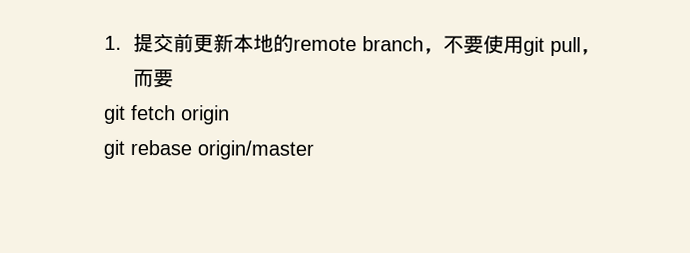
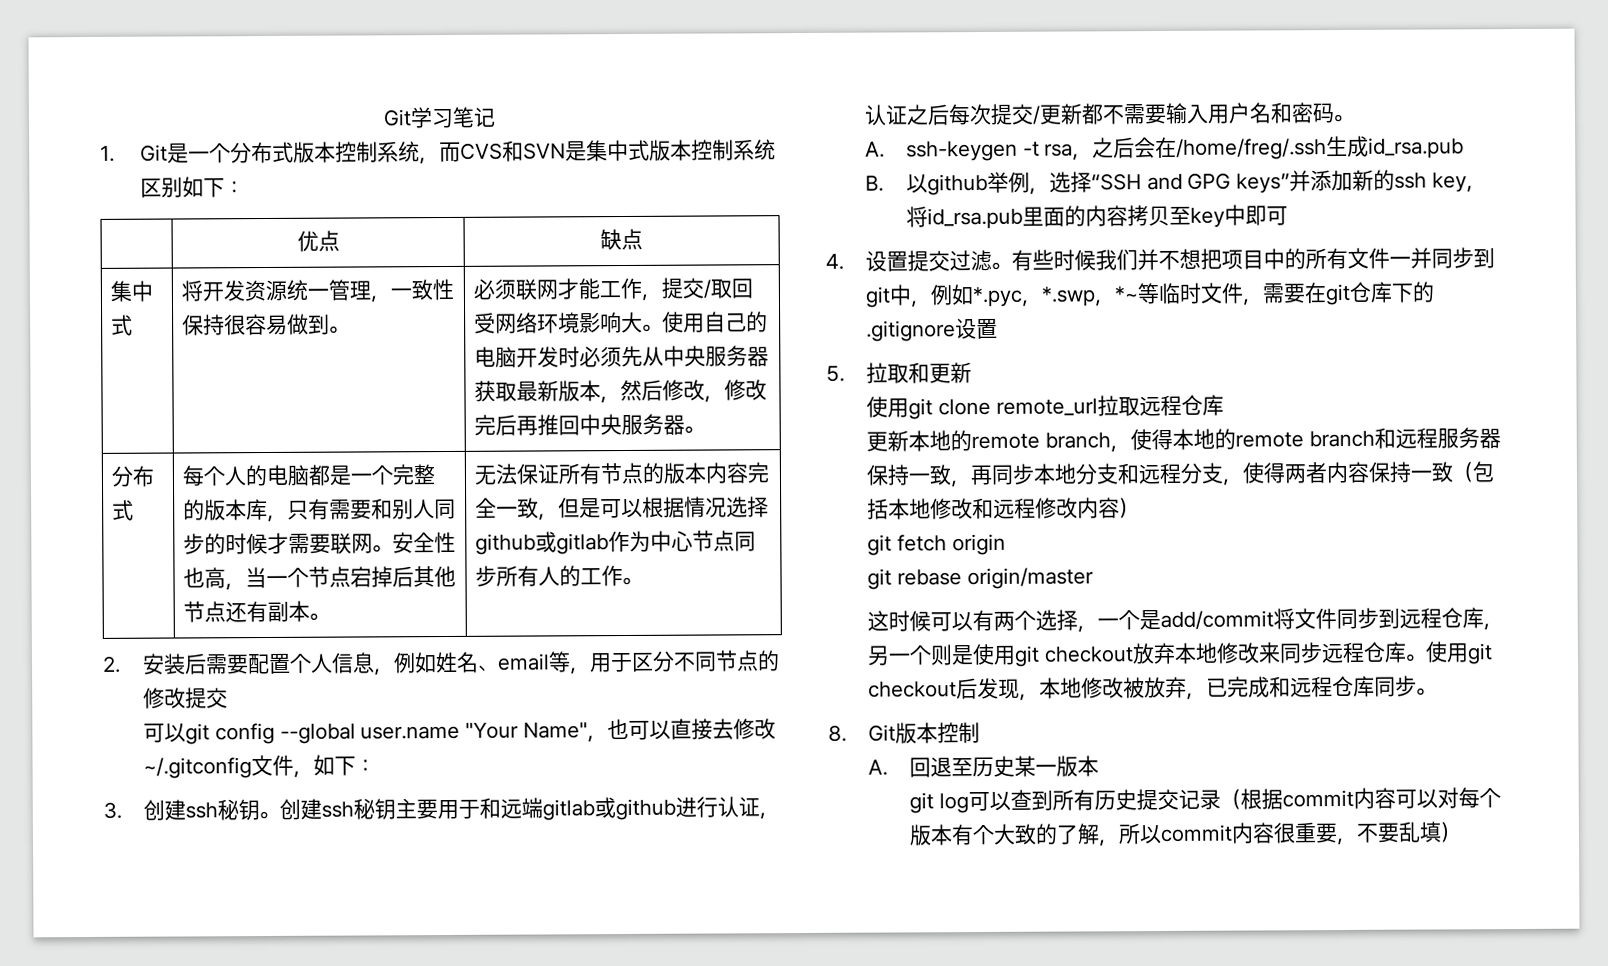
[104,32,194,53] 1.提交前 -> [383,106,496,129] [100,139,777,165] [140,176,246,198] [296,230,340,252] [600,228,643,251] [110,280,154,302] [111,314,134,336] [181,278,455,303] [182,313,351,336] [473,277,754,301] [474,311,769,334] [474,345,770,368] [474,379,768,404] [474,413,706,436] [111,465,156,487] [112,499,135,521] [182,464,437,487] [183,498,457,522] [183,531,457,555] [183,565,457,591] [183,600,331,623] [474,462,771,485] [475,496,770,521] [475,530,757,555] [475,565,644,587] [102,650,781,676] [143,687,229,709] [143,718,776,745] [143,754,377,779] [103,796,781,821] [864,102,1355,126] [865,135,1465,162] [865,169,1487,196] [905,204,1288,230] [825,247,1496,272] [865,281,1436,308] [866,318,999,342] [826,362,973,384] [866,394,1224,420] Git学习笔记 // 1. Git是一个分布式版本控制系统，而CVS和SVN是集中式版本控制系统区别如下： // | 优点 | 缺点 // 集中式 | 将开发资源统一管理，一致性保持很容易做到。 | 必须联网才能工作，提交/取回受网络环境影响大。使用自己的电脑开发时必须先从中央服务器获取最新版本，然后修改，修改完后再推回中央服务器。 // 分布式 | 每个人的电脑都是一个完整的版本库，只有需要和别人同步的时候才需要联网。安全性也高，当一个节点宕掉后其他节点还有副本。 | 无法保证所有节点的版本内容完全一致，但是可以根据情况选择github或gitlab作为中心节点同步所有人的工作。 // 2.安装后需要配置个人信息，例如姓名、email等，用于区分不同节点的修改提交 // 可以git config --global user.name "Your Name"，也可以直接去修改~/.gitconfig文件，如下： // 3.创建ssh秘钥。创建ssh秘钥主要用于和远端gitlab或github进行认证，认证之后每次提交/更新都不需要输入用户名和密码。 // A. ssh-keygen -t rsa，之后会在/home/freg/.ssh生成id_rsa.pub // B.以github举例，选择“SSH and GPG keys”并添加新的ssh key，将id_rsa.pub里面的内容拷贝至key中即可 // 4.设置提交过滤。有些时候我们并不想把项目中的所有文件一并同步到git中，例如*.pyc，*.swp，*~等临时文件，需要在git仓库下的.gitignore设置 // 5.拉取和更新 // 使用git clone remote_url拉取远程仓库 //
[442,34,601,57] [132,68,174,88] 不要使用git pull，而要 -> [1130,427,1501,451] [866,461,1496,488] [867,497,1141,520] 使得本地的remote branch和远程服务器保持一致，再同步本地分支和远程分支，使得两者内容保持一致（包括本地修改和远程修改内容）
(315, 150) none -> [867,607,1505,633] [867,641,1494,667] [868,675,1438,701] [828,722,981,744] [868,755,1099,778] [908,787,1501,814] [908,821,1462,847] // 这时候可以有两个选择，一个是add/commit将文件同步到远程仓库，另一个则是使用git checkout放弃本地修改来同步远程仓库。使用git checkout后发现，本地修改被放弃，已完成和远程仓库同步。 // 8. Git版本控制 // A.回退至历史某一版本 // git log可以查到所有历史提交记录（根据commit内容可以对每个版本有个大致的了解，所以commit内容很重要，不要乱填）

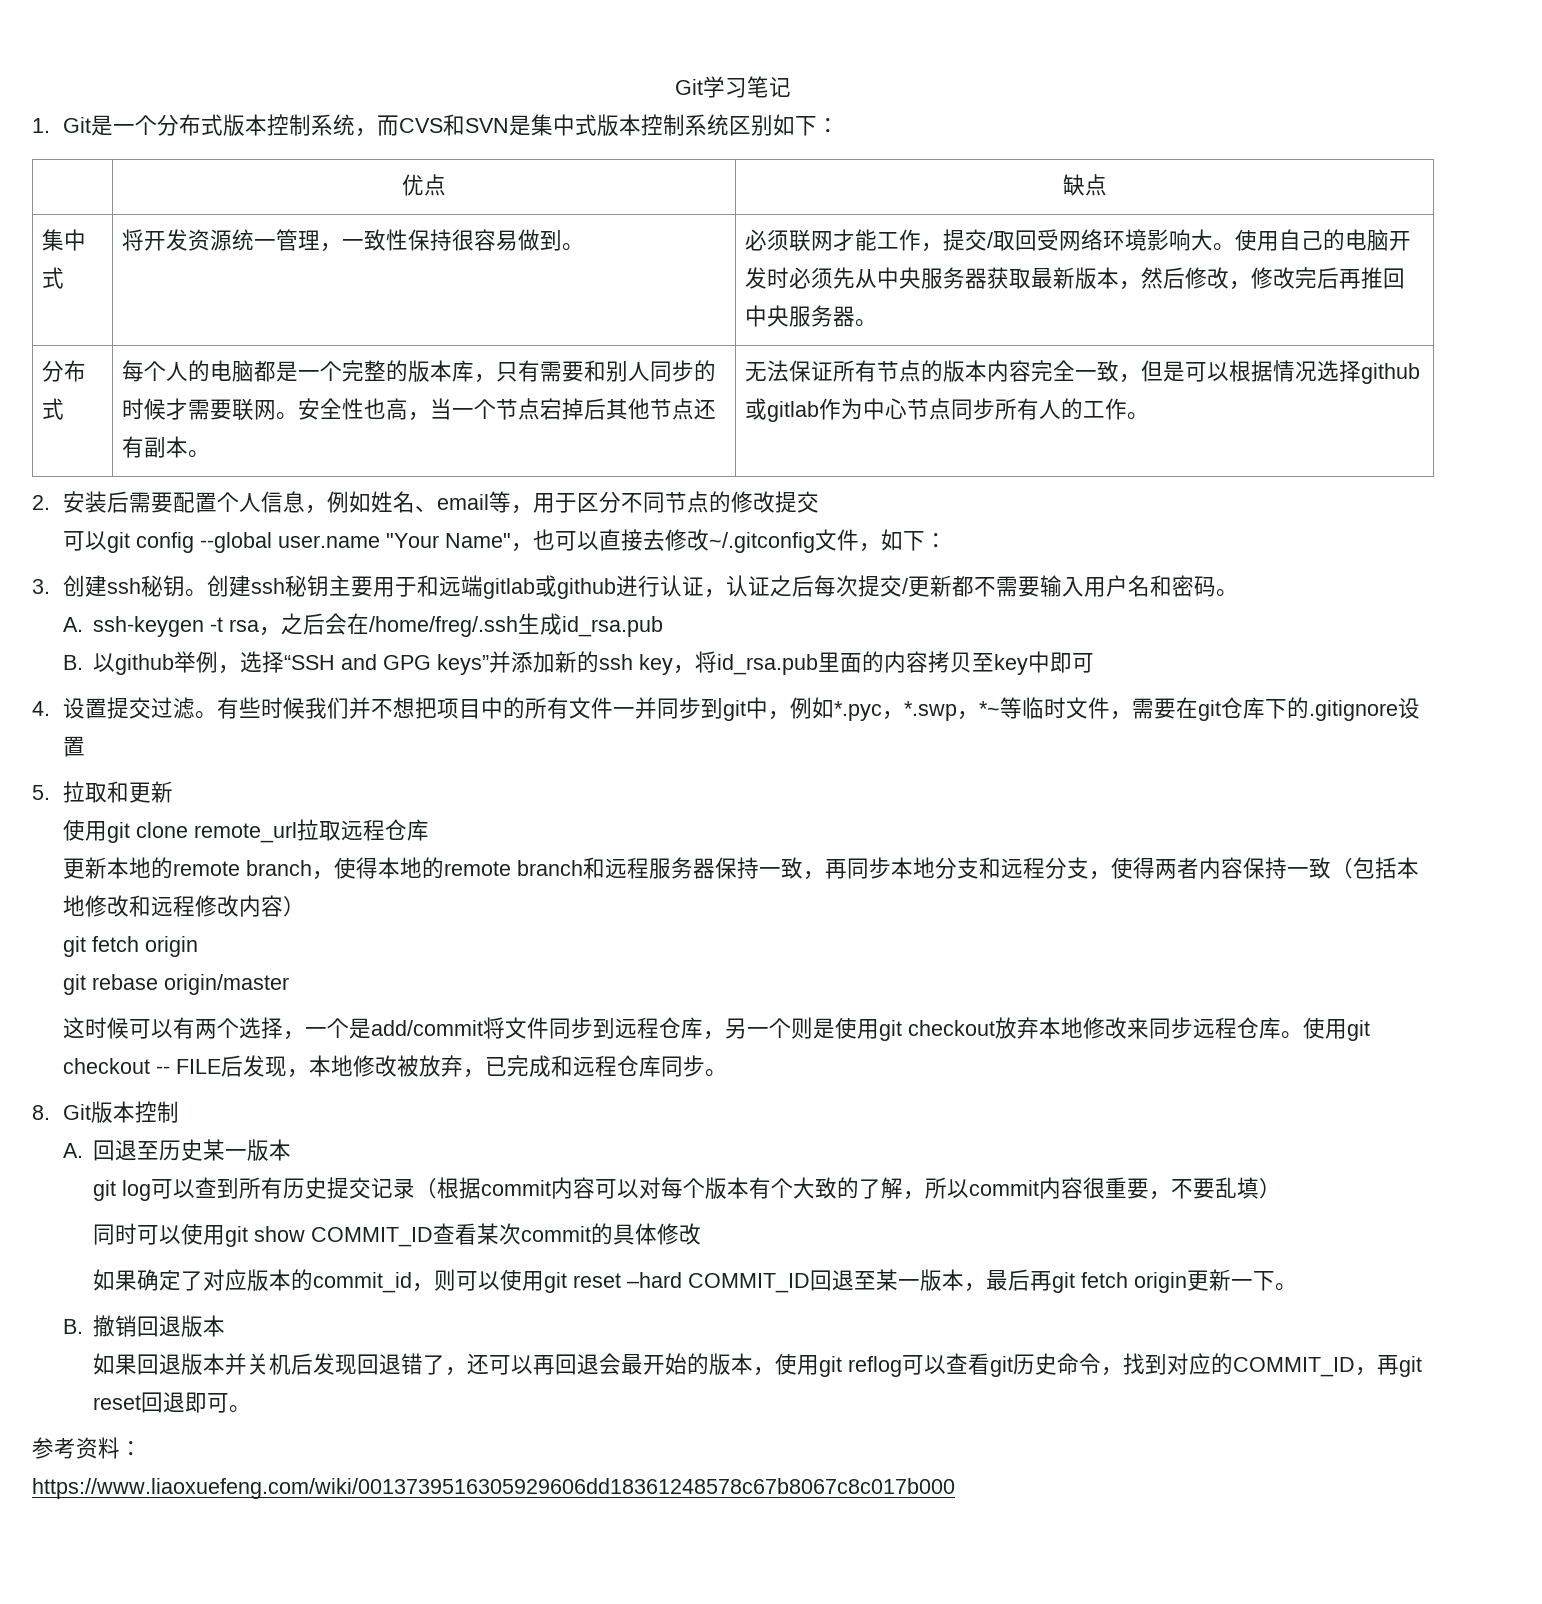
(958, 689) none -> [155,1059,221,1074] -- FILE
(1462, 832) none -> [93,1223,702,1247] [93,1269,1298,1293] [62,1315,226,1337] [93,1353,1423,1377] [93,1392,252,1413] [32,1437,142,1459] [32,1478,955,1499] // 同时可以使用git show COMMIT_ID查看某次commit的具体修改 // 如果确定了对应版本的commit_id，则可以使用git reset –hard COMMIT_ID回退至某一版本，最后再git fetch origin更新一下。 // B.撤销回退版本 // 如果回退版本并关机后发现回退错了，还可以再回退会最开始的版本，使用git reflog可以查看git历史命令，找到对应的COMMIT_ID，再git reset回退即可。 // 参考资料： // https://www.liaoxuefeng.com/wiki/0013739516305929606dd18361248578c67b8067c8c017b000

